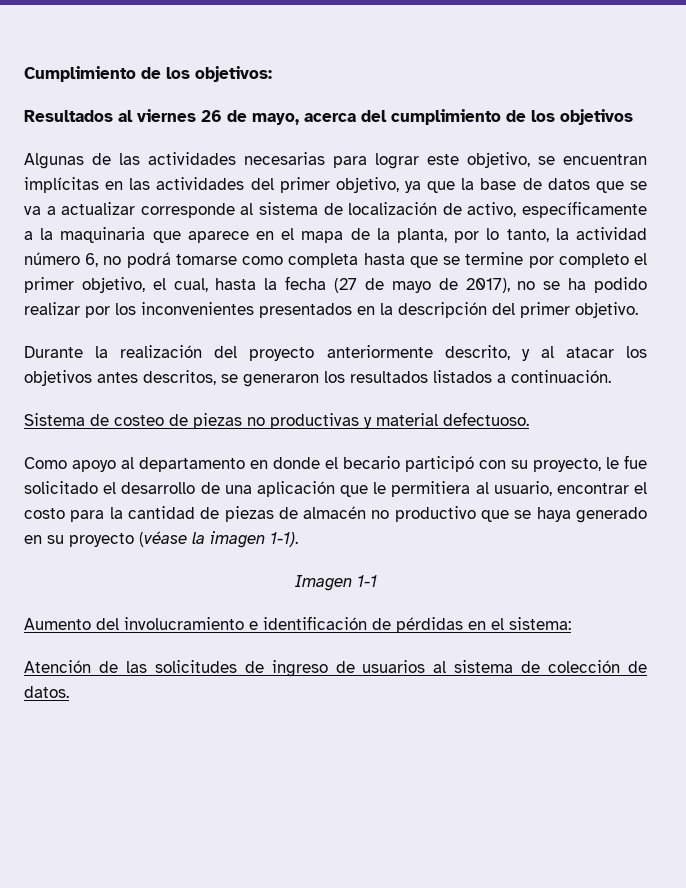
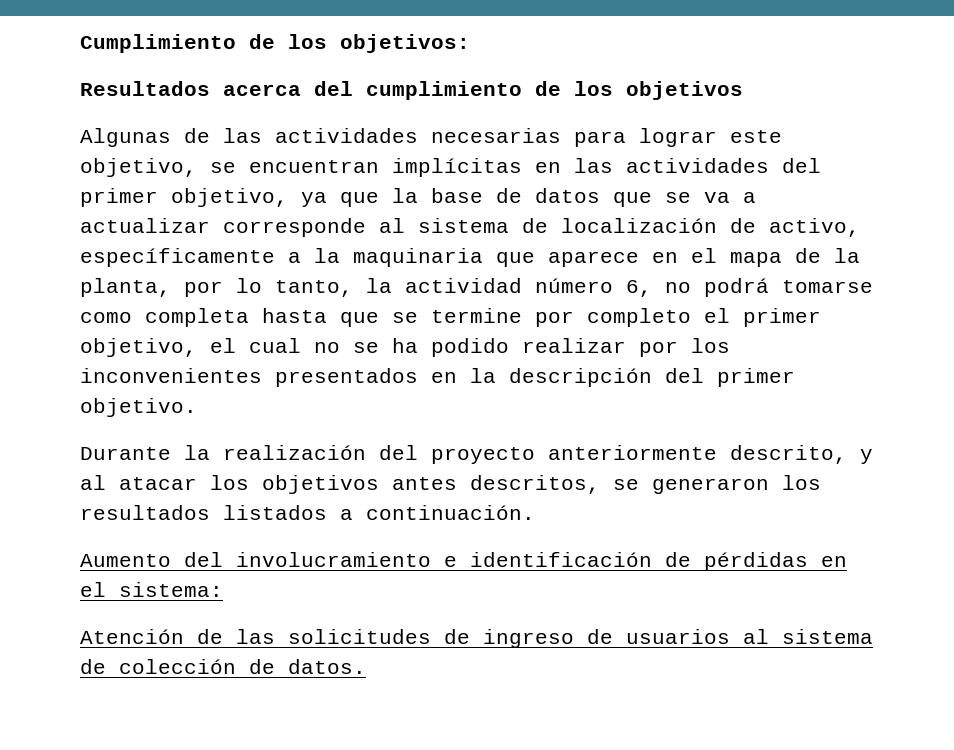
[118,109,299,125] al viernes 26 de mayo, -> (210, 88) none
[173,276,510,293] cual, hasta la fecha (27 de mayo de 2017), -> [249,338,301,353] cual
[24,412,529,429] [24,455,647,472] [24,481,647,497] [24,506,647,523] [24,531,298,548] [294,575,377,591] // Sistema de costeo de piezas no productivas y material defectuoso. // Como apoyo al departamento en donde el becario participó con su proyecto, le fue solicitado el desarrollo de una aplicación que le permitiera al usuario, encontrar el costo para la cantidad de piezas de almacén no productivo que se haya generado en su proyecto (véase la imagen 1-1). // Imagen 1-1 -> (535, 512) none

